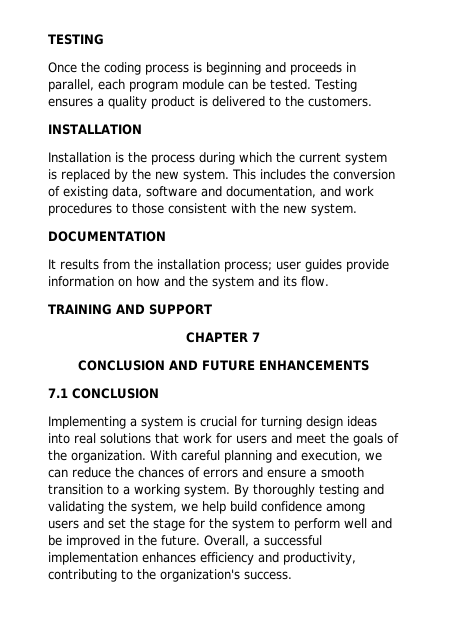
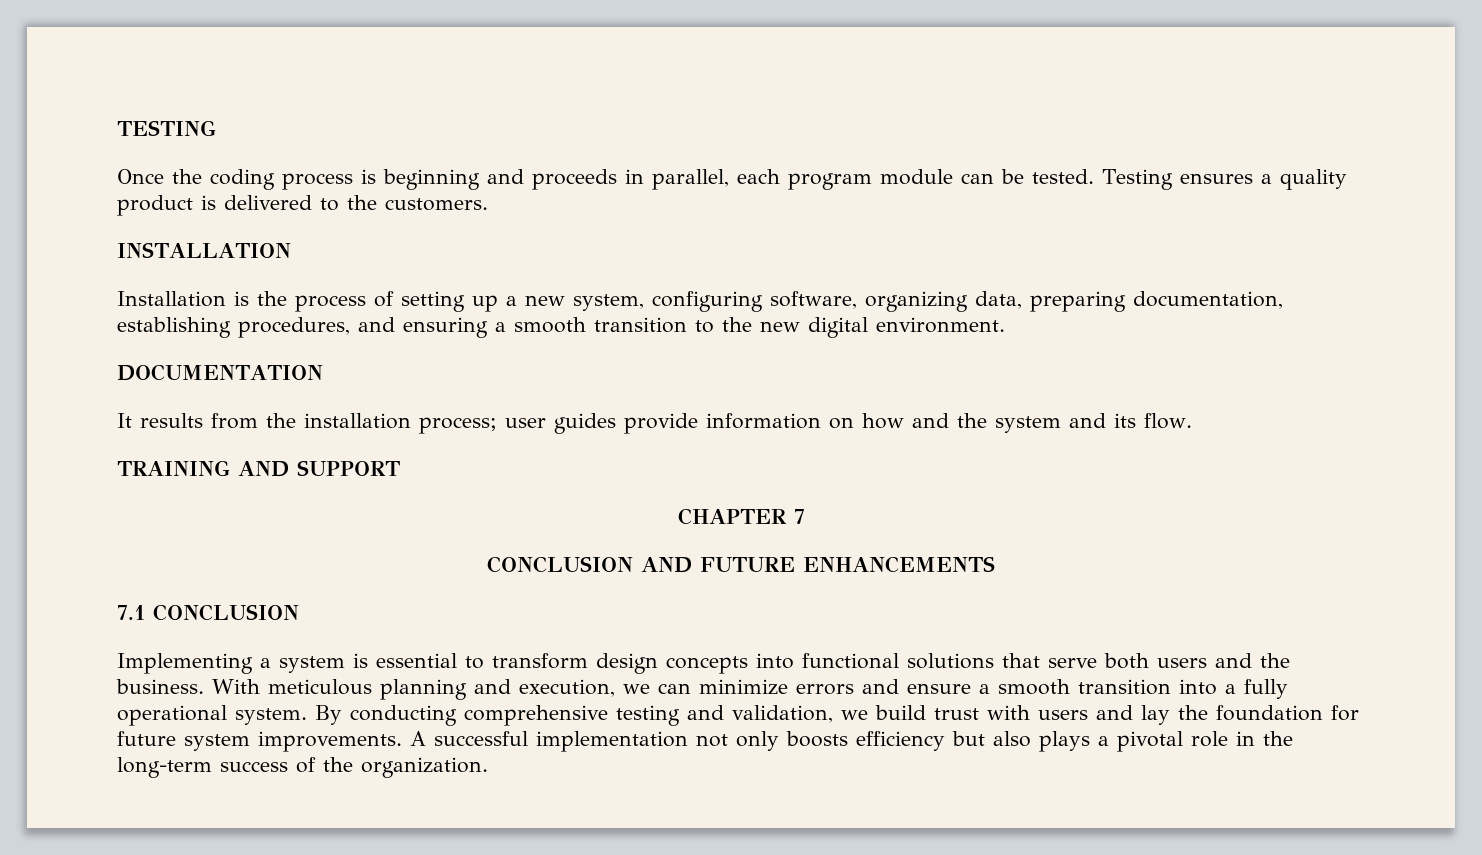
[199,152,387,165] [48,169,395,182] [48,186,374,199] [48,203,357,216] during which the current system is replaced by the new system. This includes the conversion of existing data, software and documentation, and work procedures to those consistent with the new system. -> [374,291,1283,312] [117,317,1005,338] of setting up a new system, configuring software, organizing data, preparing documentation, establishing procedures, and ensuring a smooth transition to the new digital environment.
[200,416,377,429] [48,433,399,446] [48,450,220,463] crucial for turning design ideas into real solutions that work for users and meet the goals of the organization. With careful -> [376,653,1290,674] [116,679,372,695] essential to transform design concepts into functional solutions that serve both users and the business. With meticulous
[72,467,200,478] reduce the chances of -> [699,679,788,695] minimize
[107,484,384,497] [48,501,365,514] [48,518,392,531] [48,535,322,548] [48,552,356,565] [48,569,292,582] to a working system. By thoroughly testing and validating the system, we help build confidence among users and set the stage for the system to perform well and be improved in the future. Overall, a successful implementation enhances efficiency and productivity, contributing to the organization's success. -> [1179,679,1288,699] [117,705,1359,726] [117,731,1293,752] [117,757,488,778] into a fully operational system. By conducting comprehensive testing and validation, we build trust with users and lay the foundation for future system improvements. A successful implementation not only boosts efficiency but also plays a pivotal role in the long-term success of the organization.

